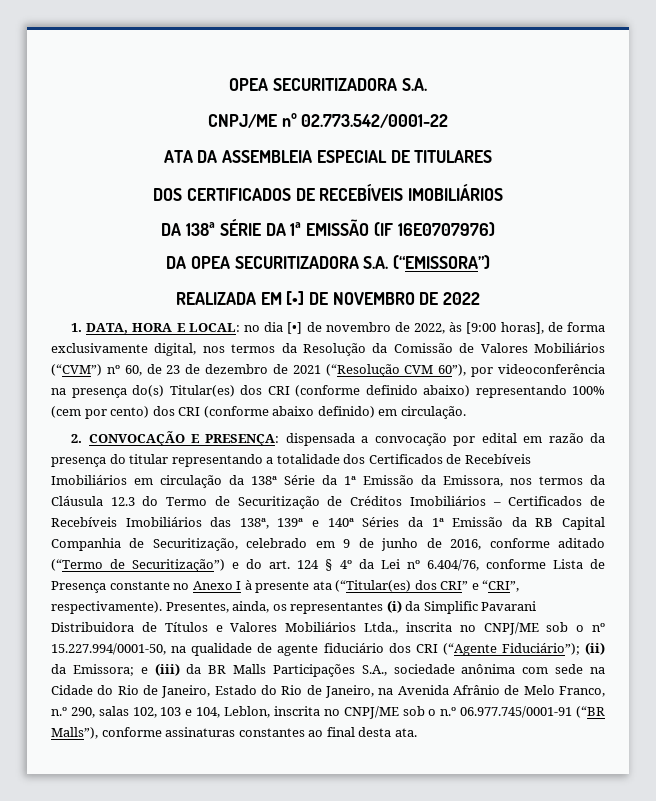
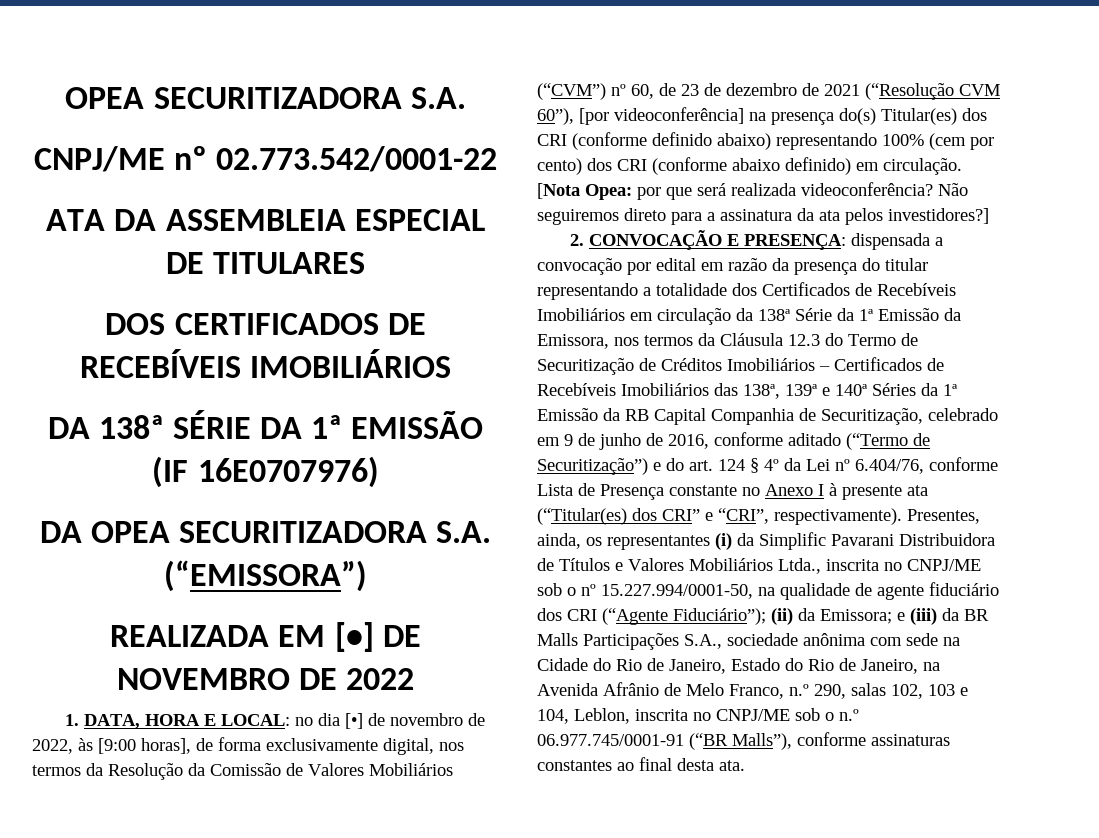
[471,364,605,377] por videoconferência -> [579,107,744,125] [por videoconferência]
(466, 412) none -> [537,182,968,200] [537,208,989,225] [Nota Opea: por que será realizada videoconferência? Não seguiremos direto para a assinatura da ata pelos investidores?]

